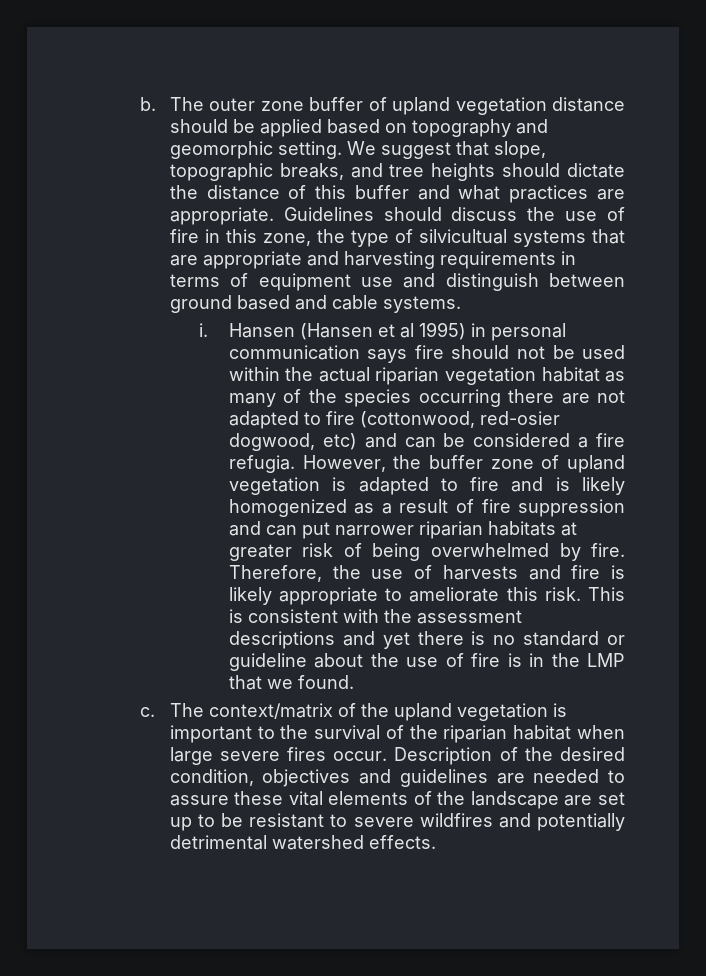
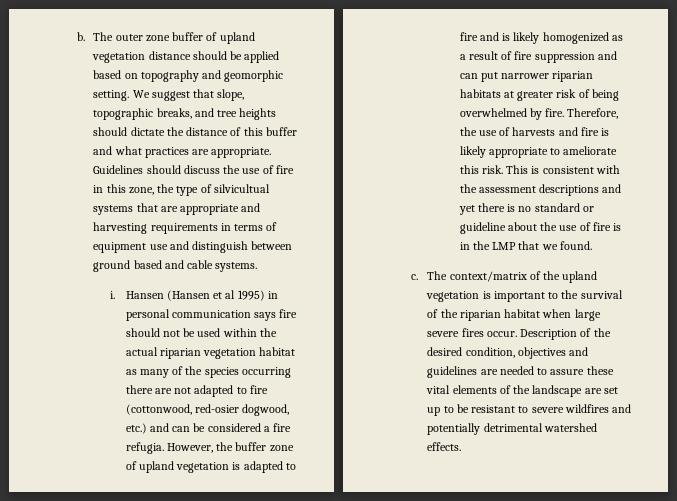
[322,433,357,450] etc) -> [125,423,147,434] etc.)

